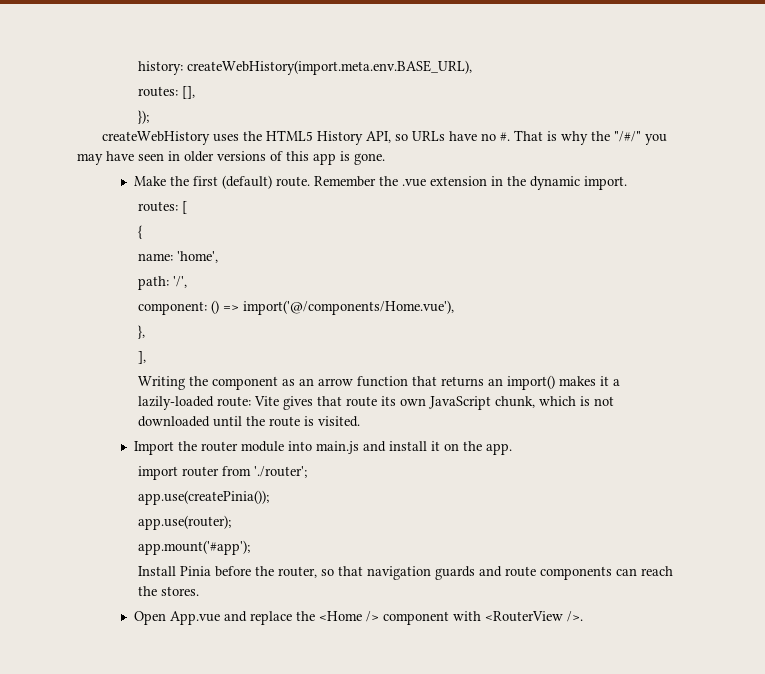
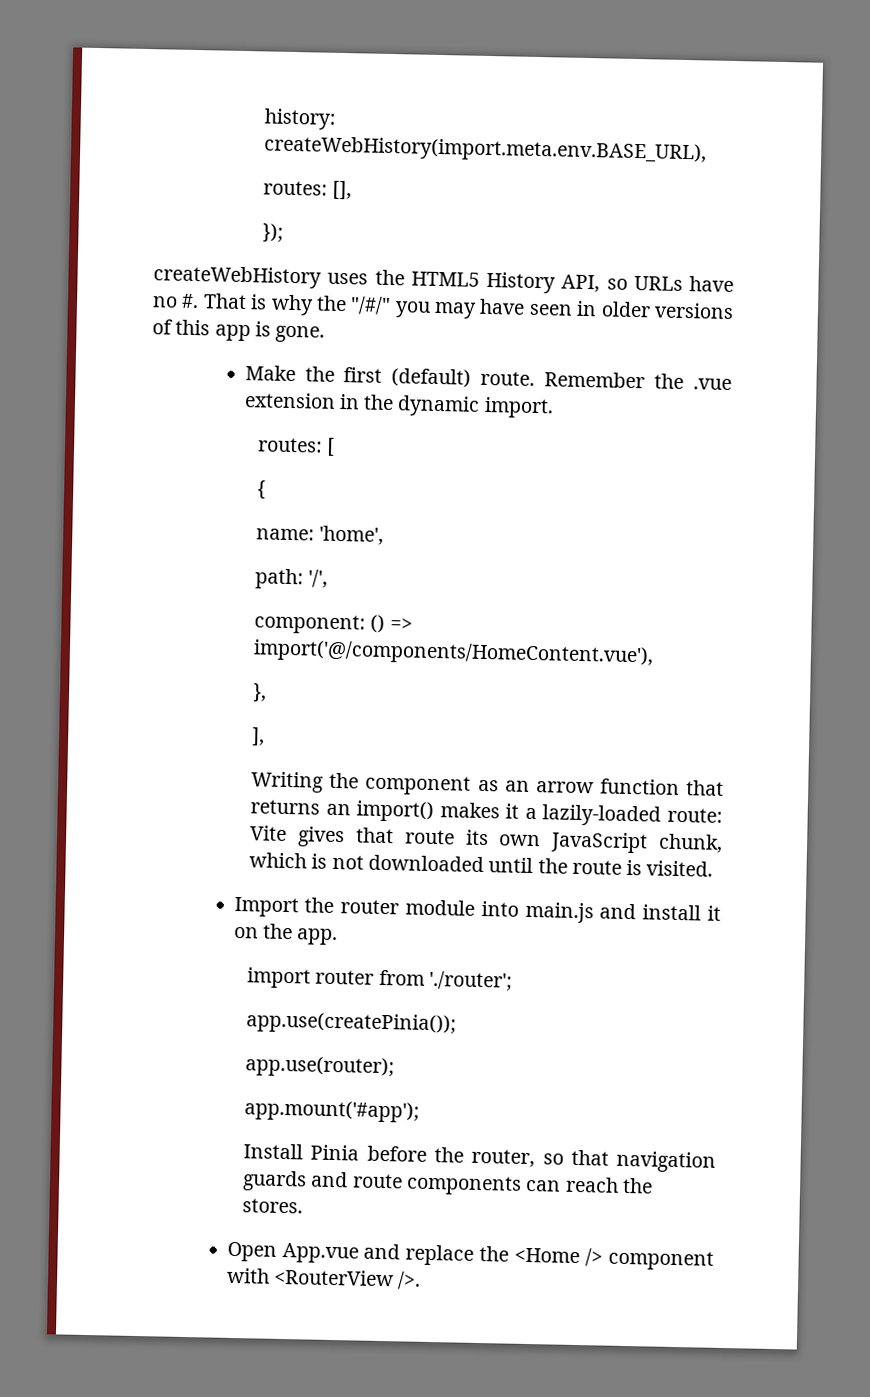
[243,300,455,315] import('@/components/Home.vue'), -> [253,639,655,668] import('@/components/HomeContent.vue'),

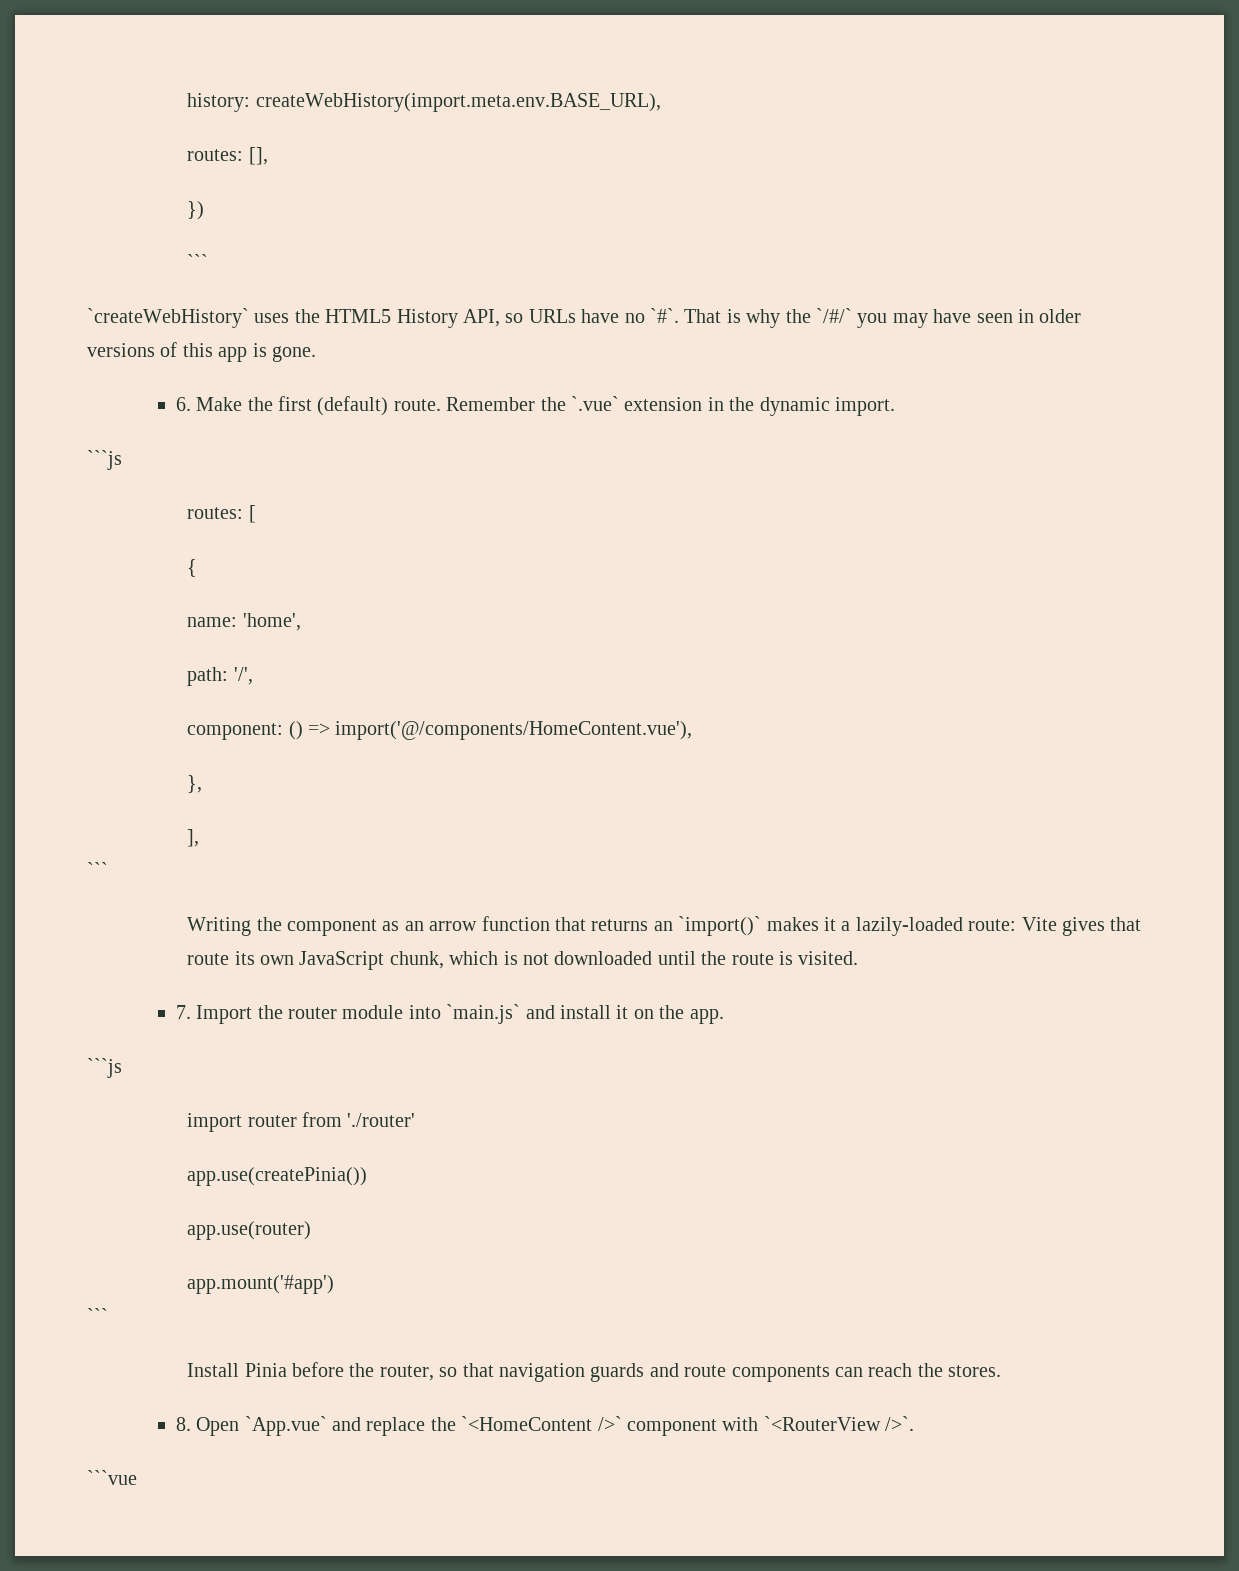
[262,223,285,243] [153,265,322,289] }); // createWebHistory -> [187,201,205,220] [187,254,209,269] [87,308,249,328] }) // ``` // `createWebHistory`
[181,293,200,309] #. -> [649,308,679,323] `#`.
[350,296,392,316] "/#/" -> [815,308,852,323] `/#/`
(326, 334) none -> [175,397,191,411] 6.
[693,378,732,390] .vue -> [570,396,619,411] `.vue`
(554, 407) none -> [87,450,122,470] // ```js
(266, 737) none -> [87,862,108,877] // ```
[356,800,435,823] import() -> [678,916,762,936] `import()`
(714, 868) none -> [175,1005,191,1019] 7.
[524,901,594,924] main.js -> [446,1004,521,1024] `main.js`
(339, 937) none -> [87,1058,122,1078] // ```js
[429,970,514,992] [246,1011,458,1036] [245,1055,396,1079] [244,1099,421,1123] './router'; // app.use(createPinia()); // app.use(router); // app.mount('#app'); -> [347,1113,416,1127] [187,1167,368,1186] [187,1221,312,1240] [187,1275,335,1294] [87,1308,108,1323] './router' // app.use(createPinia()) // app.use(router) // app.mount('#app') // ```
[226,1241,714,1271] [226,1267,422,1290] Open App.vue and replace the <Home /> component with <RouterView />. -> [175,1416,915,1436] [87,1470,137,1485] 8. Open `App.vue` and replace the `<HomeContent />` component with `<RouterView />`. // ```vue

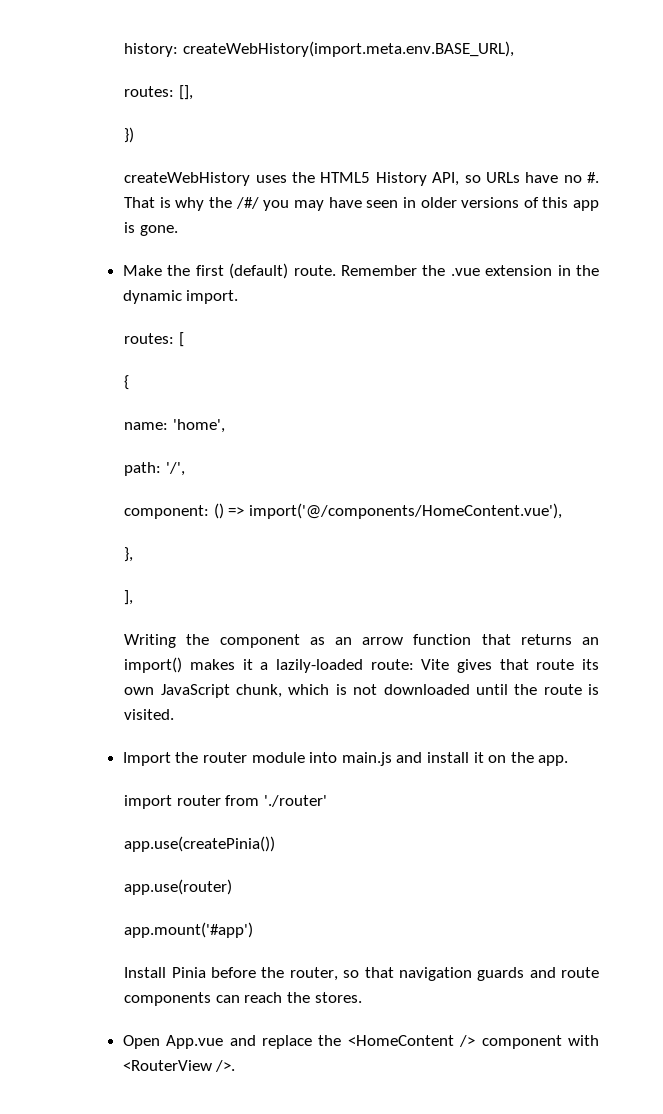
[187,254,209,269] [87,308,249,328] ``` // `createWebHistory` -> [124,172,251,186] createWebHistory
[649,308,679,323] `#`. -> [587,172,600,183] #.
[815,308,852,323] `/#/` -> [235,197,259,209] /#/
[175,397,191,411] 6. -> (178, 230) none
[570,396,619,411] `.vue` -> [450,268,480,276] .vue
[87,450,122,470] // ```js -> (239, 297) none
[87,862,108,877] // ``` -> (134, 597) none
[678,916,762,936] `import()` -> [124,657,183,673] import()
[175,1005,191,1019] 7. -> (175, 714) none
[446,1004,521,1024] `main.js` -> [341,752,392,766] main.js
[87,1058,122,1078] // ```js -> (569, 760) none
[87,1308,108,1323] // ``` -> (254, 930) none
[175,1416,915,1436] [87,1470,137,1485] 8. Open `App.vue` and replace the `<HomeContent />` component with `<RouterView />`. // ```vue -> [122,1035,599,1049] [122,1060,236,1072] Open App.vue and replace the <HomeContent /> component with <RouterView />.

